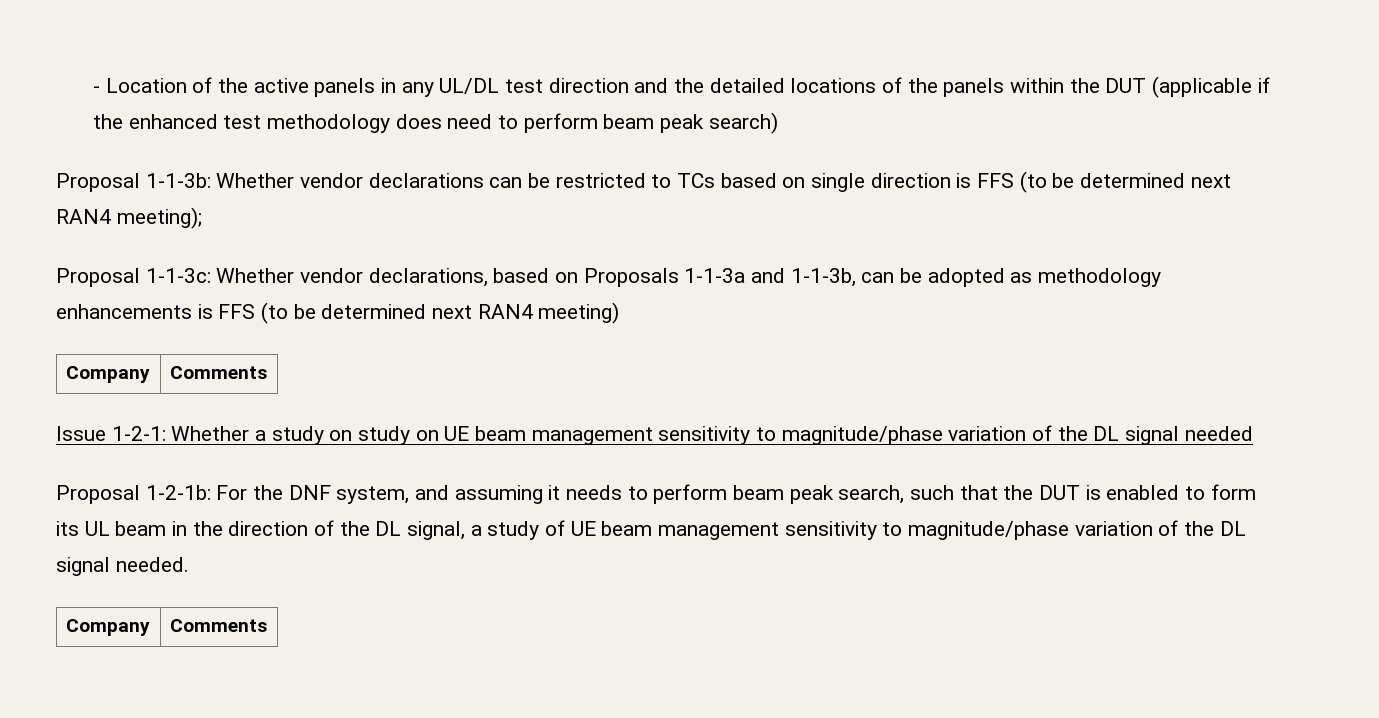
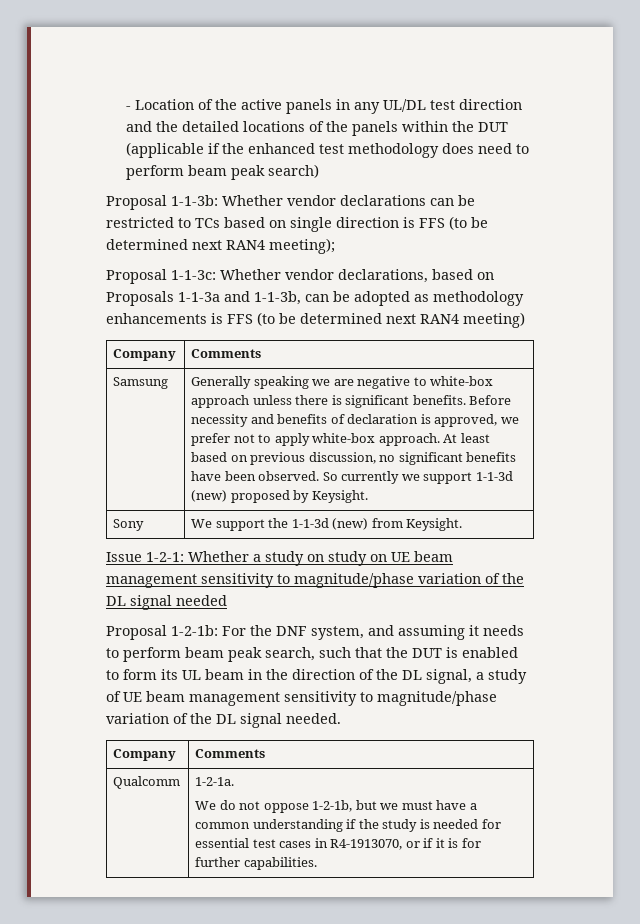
(267, 372) none -> [113,377,169,389] [191,376,494,389] [191,395,512,408] [191,414,519,427] [191,433,490,446] [191,452,517,465] [191,471,513,484] [191,490,368,503] [113,519,145,531] [191,518,463,531] // Samsung | Generally speaking we are negative to white-box approach unless there is significant benefits. Before necessity and benefits of declaration is approved, we prefer not to apply white-box approach. At least based on previous discussion, no significant benefits have been observed. So currently we support 1-1-3d (new) proposed by Keysight. // Sony | We support the 1-1-3d (new) from Keysight.
(267, 625) none -> [113,776,181,789] [195,777,235,786] [195,800,477,813] [195,819,501,832] [195,838,481,850] [195,857,317,870] // Qualcomm | 1-2-1a. // We do not oppose 1-2-1b, but we must have a common understanding if the study is needed for essential test cases in R4-1913070, or if it is for further capabilities.

